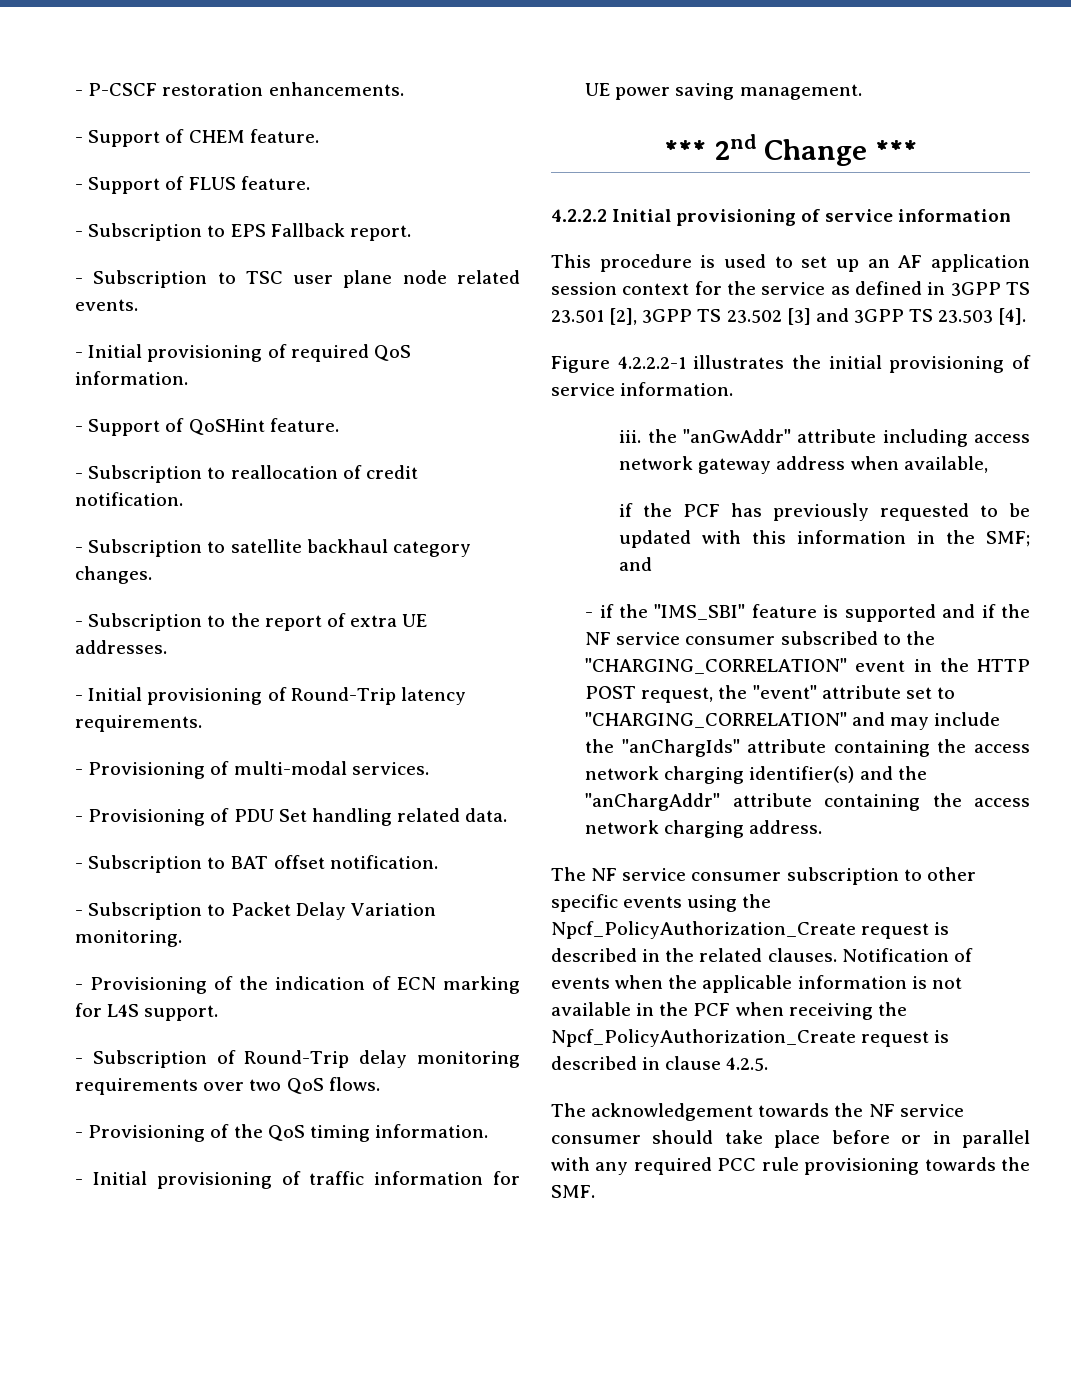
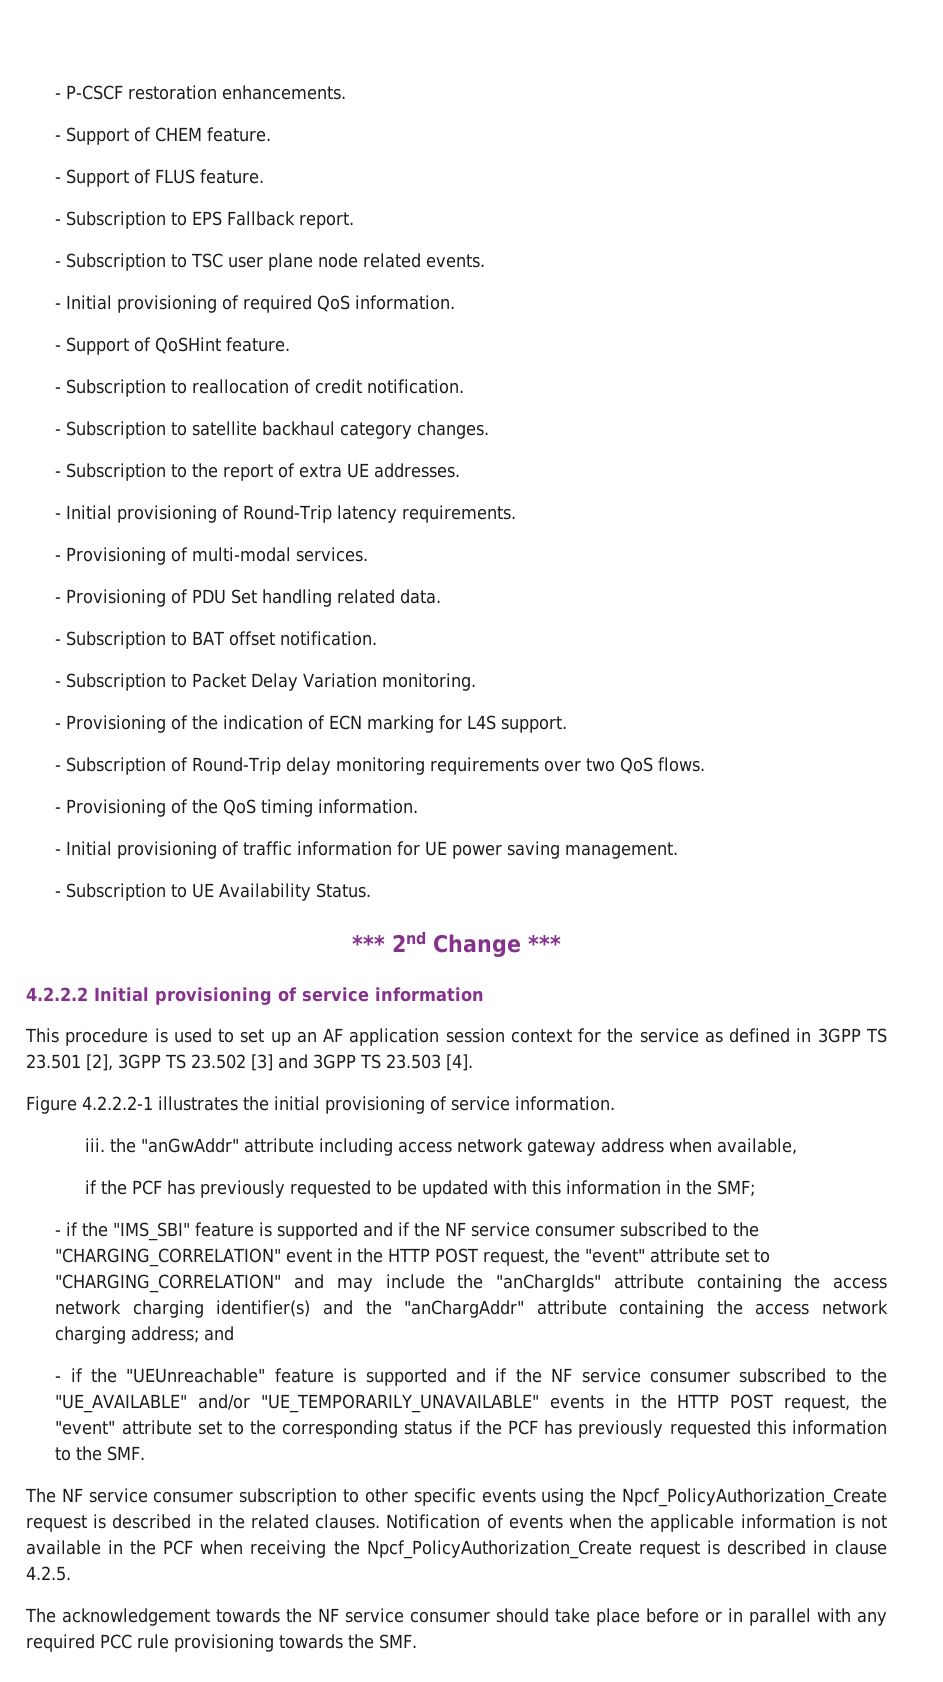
(862, 92) none -> [55,883,372,901] // - Subscription to UE Availability Status.
[619,557,653,571] and -> (755, 1188) none
[749,820,823,834] address. -> [131,1326,235,1343] [55,1368,887,1386] [55,1394,888,1413] [55,1420,887,1438] [55,1446,146,1461] address; and // - if the "UEUnreachable" feature is supported and if the NF service consumer subscribed to the "UE_AVAILABLE" and/or "UE_TEMPORARILY_UNAVAILABLE" events in the HTTP POST request, the "event" attribute set to the corresponding status if the PCF has previously requested this information to the SMF.

